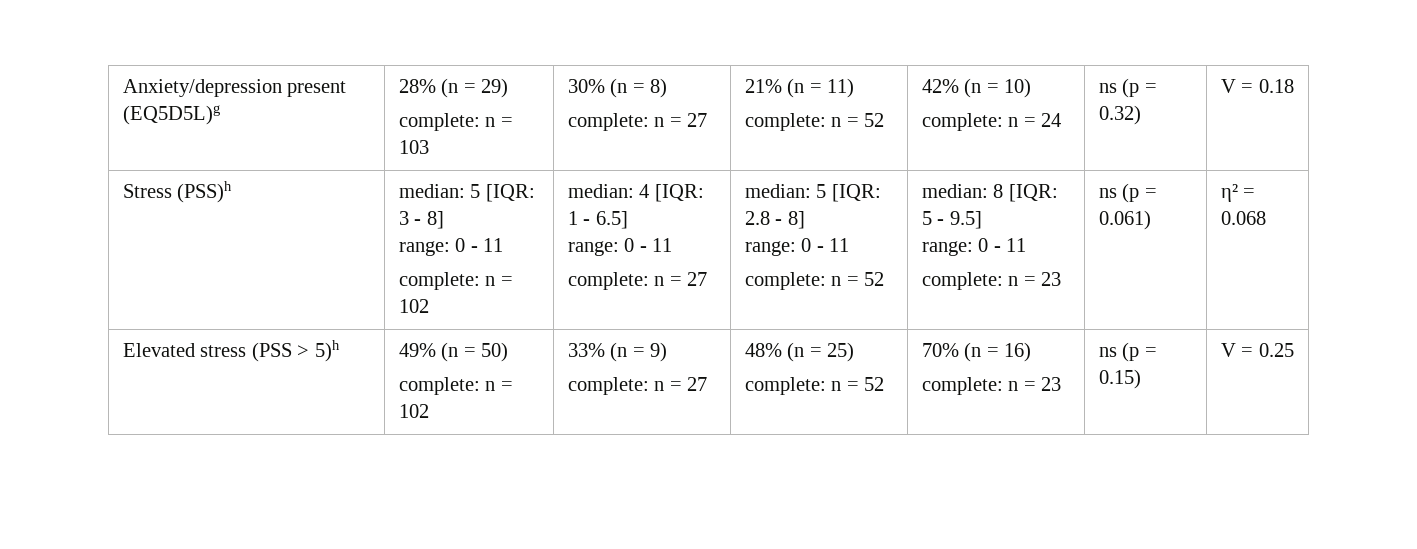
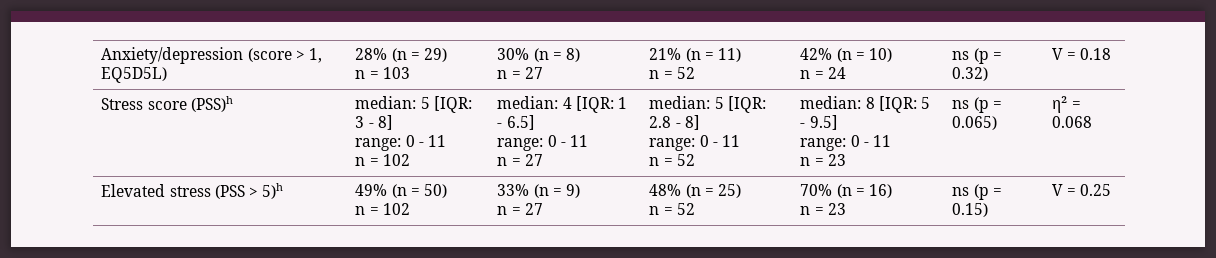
[287,81,347,97] [122,105,220,125] present (EQ5D5L)g -> [247,48,323,63] [101,67,168,83] (score > 1, EQ5D5L)
[398,113,480,131] complete: -> (448, 55) none
[567,113,649,131] complete: -> (581, 55) none
[744,113,826,131] complete: -> (742, 55) none
[921,113,1003,131] complete: -> (893, 55) none
(172, 191) none -> [147,101,187,110] score
[398,272,480,290] complete: -> (447, 141) none
[567,272,649,290] complete: -> (589, 141) none
[744,272,826,290] complete: -> (741, 141) none
[921,272,1062,290] [1098,183,1157,203] [1098,210,1151,230] complete: n = 23 | ns (p = 0.061) -> [800,154,846,166] [952,97,1002,113] [952,116,998,130] n = 23 | ns (p = 0.065)
[398,377,480,395] complete: -> (448, 191) none
[567,377,649,395] complete: -> (581, 191) none
[744,377,826,395] complete: -> (742, 191) none
[921,377,1003,395] complete: -> (893, 191) none

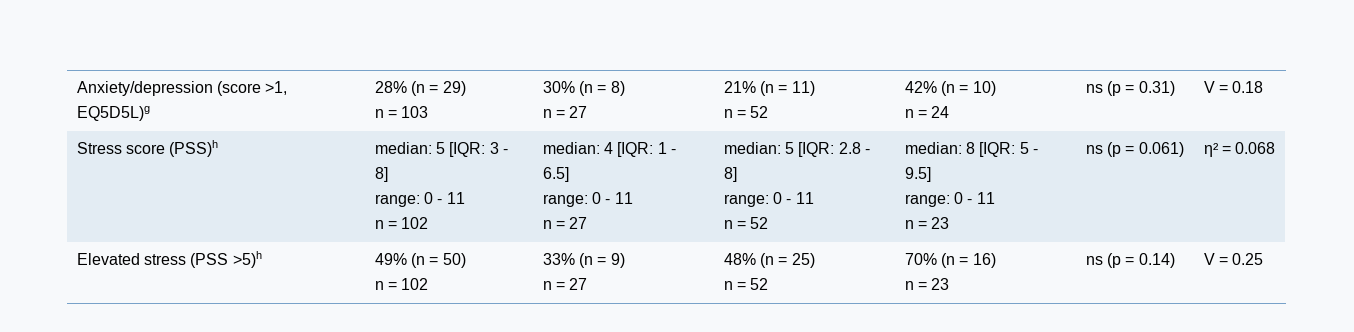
[295,48,323,63] [101,67,168,83] > 1, EQ5D5L) -> [265,81,288,95] [76,106,150,121] >1, EQ5D5L)g
[952,67,989,81] 0.32) -> [1138,81,1175,96] 0.31)
[952,116,998,130] 0.065) -> [1138,142,1184,157] 0.061)
[249,183,284,199] > 5)h -> [232,251,262,268] >5)h
[952,203,989,217] 0.15) -> [1138,253,1175,268] 0.14)

